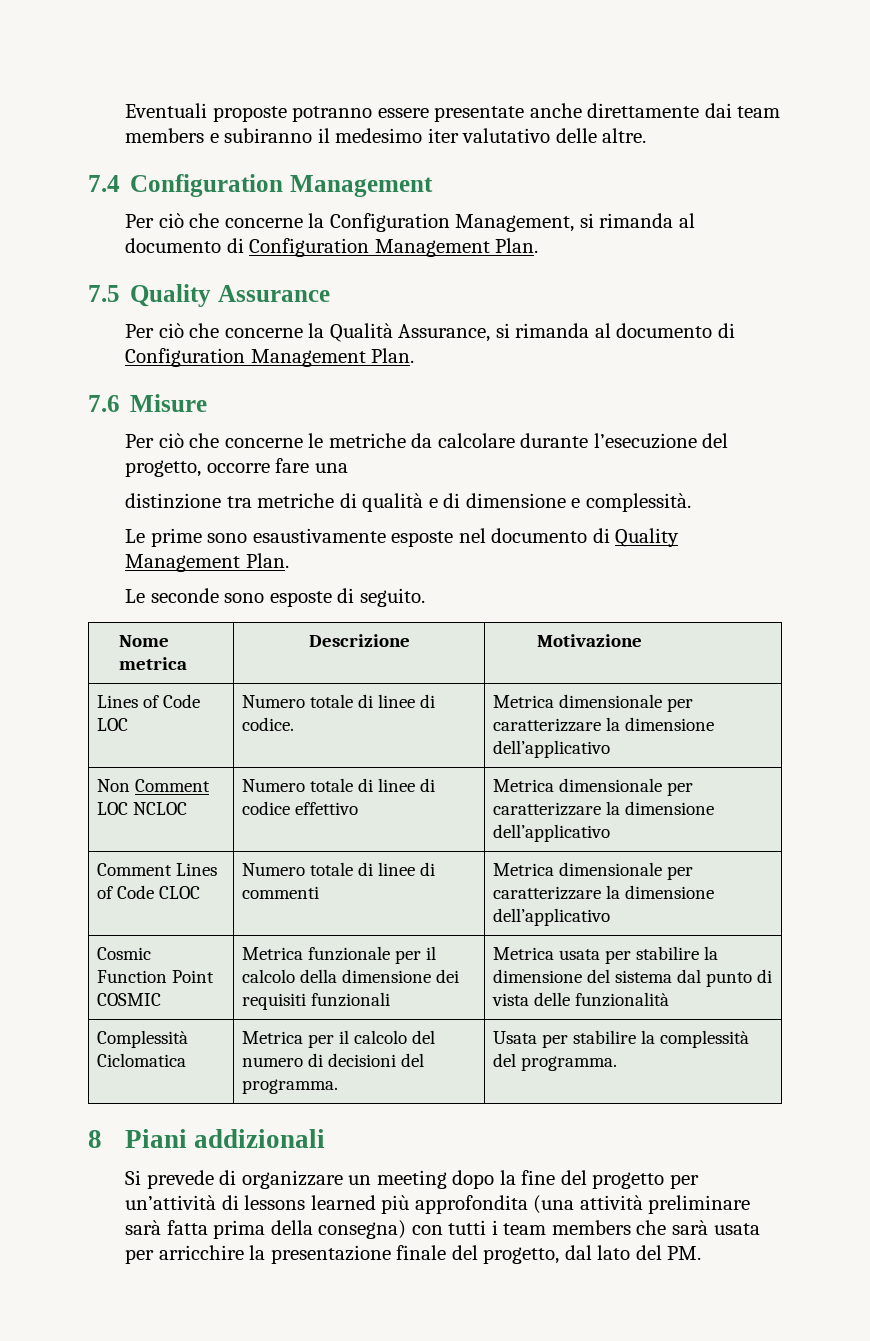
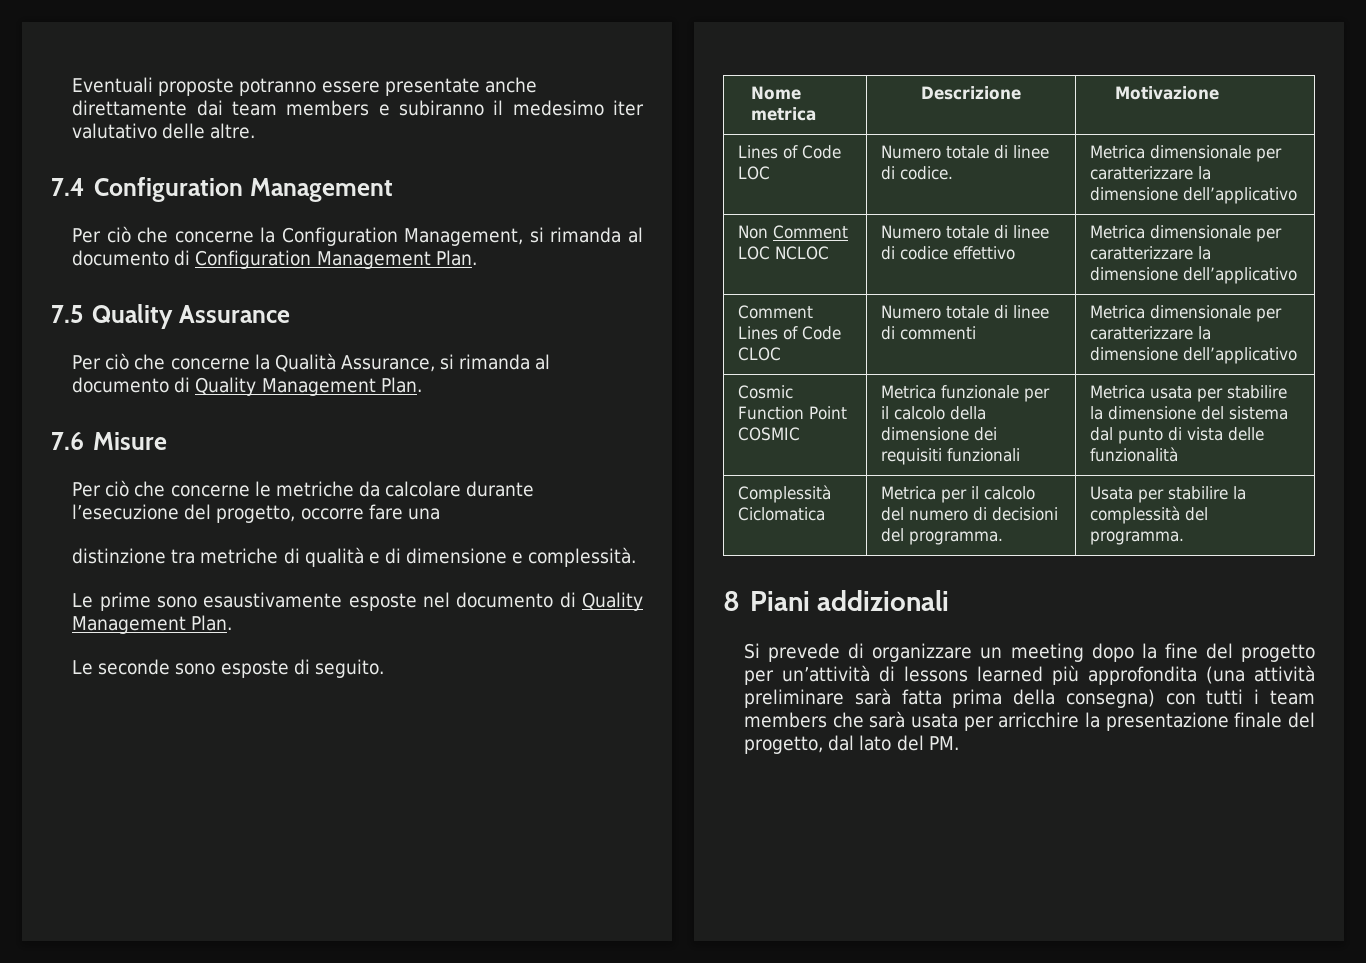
[125,348,246,367] Configuration -> [195,377,257,396] Quality

